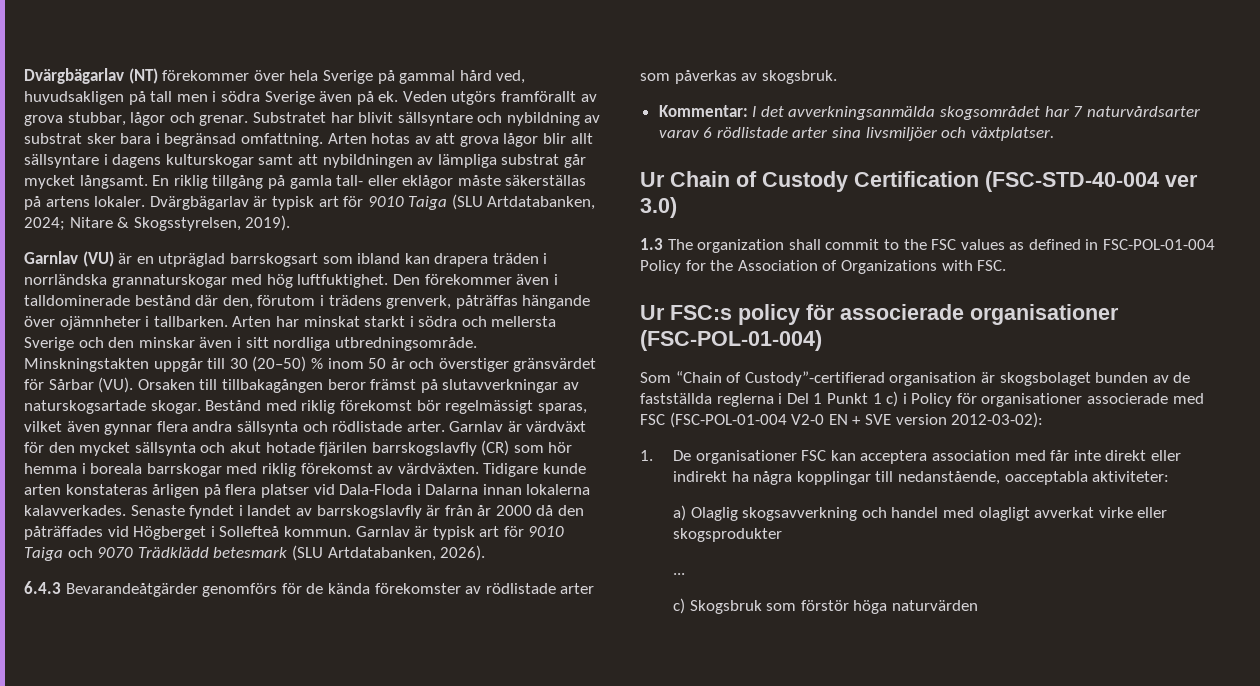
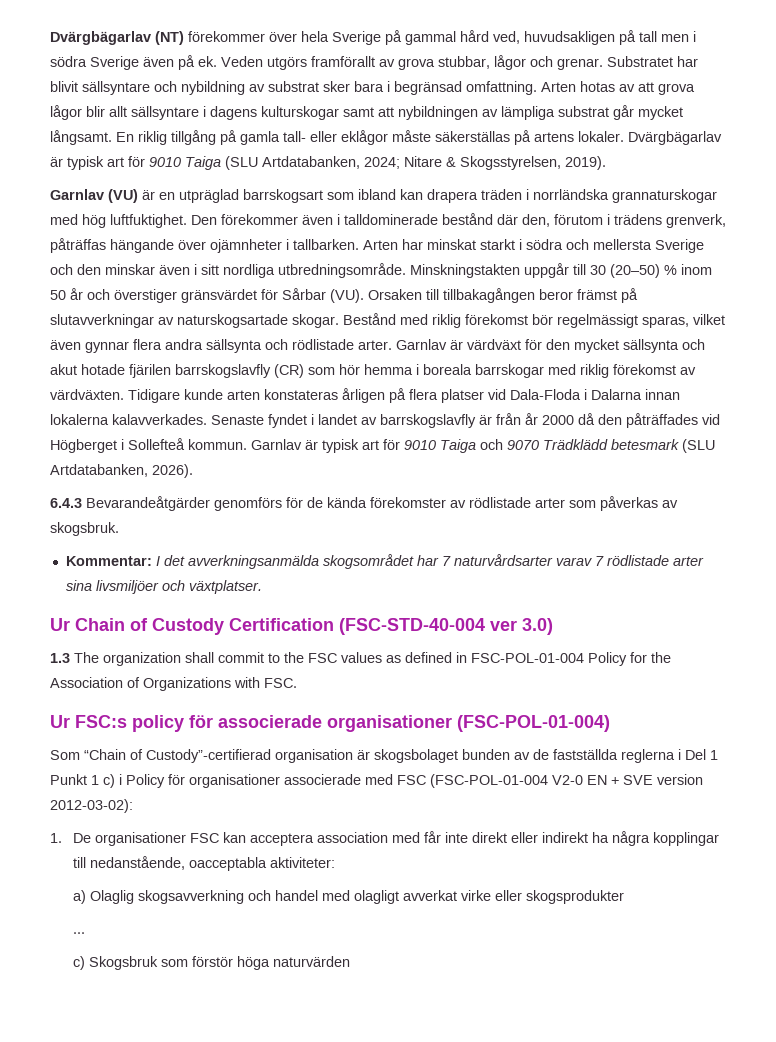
[703,127,713,138] 6 -> [594,556,604,566] 7

